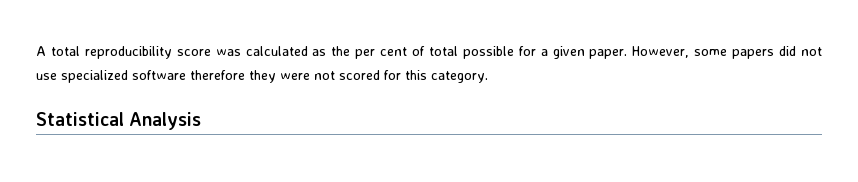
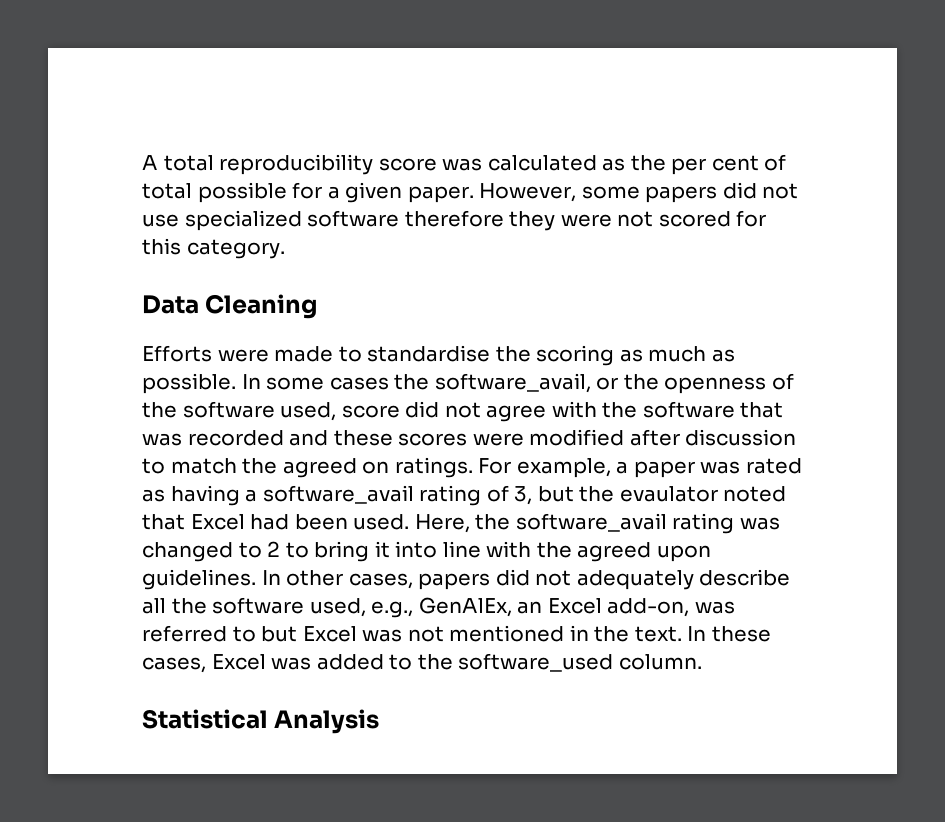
(488, 77) none -> [142,294,318,319] [142,345,735,366] [142,373,794,394] [142,401,784,422] [142,429,797,446] [142,457,802,478] [142,485,787,506] [142,513,780,534] [142,541,711,562] [142,569,791,590] [142,597,735,618] [142,625,771,642] [142,653,702,673] // Data Cleaning // Efforts were made to standardise the scoring as much as possible. In some cases the software_avail, or the openness of the software used, score did not agree with the software that was recorded and these scores were modified after discussion to match the agreed on ratings. For example, a paper was rated as having a software_avail rating of 3, but the evaulator noted that Excel had been used. Here, the software_avail rating was changed to 2 to bring it into line with the agreed upon guidelines. In other cases, papers did not adequately describe all the software used, e.g., GenAlEx, an Excel add-on, was referred to but Excel was not mentioned in the text. In these cases, Excel was added to the software_used column.

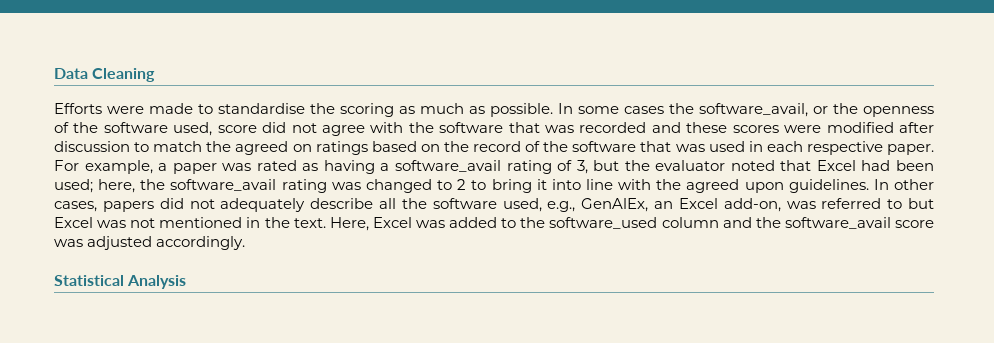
[142,154,787,175] [142,182,799,203] [142,210,767,231] [142,238,285,259] A total reproducibility score was calculated as the per cent of total possible for a given paper. However, some papers did not use specialized software therefore they were not scored for this category. // -> (54, 73) none
[394,457,473,478] ratings. -> [315,141,935,155] ratings based on the record of the software that was used in each respective paper.
[619,486,718,502] evaulator -> [655,160,726,171] evaluator
[353,514,470,533] used. Here, -> [54,179,136,193] used; here,
[687,626,771,642] [142,657,206,673] In these cases, -> [329,217,369,231] Here,
[618,654,702,670] column. -> [661,217,934,229] [54,236,246,250] column and the software_avail score was adjusted accordingly.

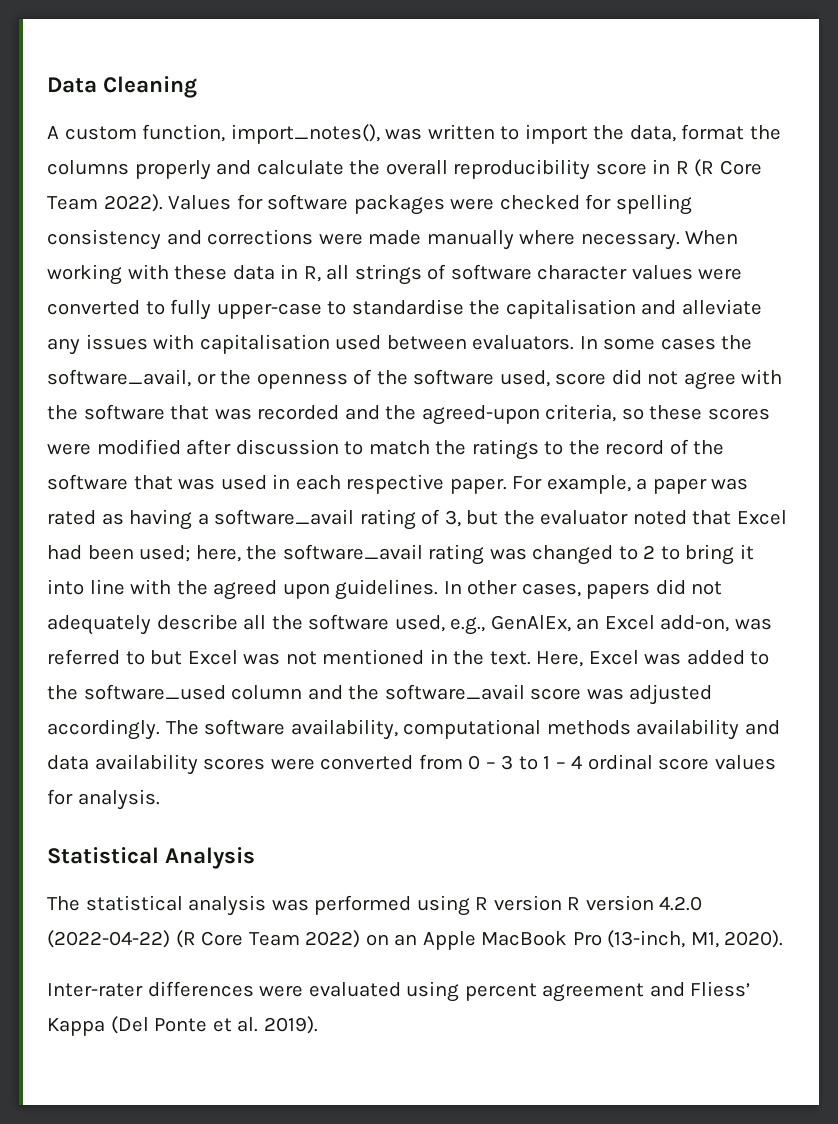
[54,103,553,117] Efforts were made to standardise the scoring as much as possible. -> [47,124,781,144] [47,159,762,180] [47,194,692,215] [47,229,739,250] [47,264,743,285] [47,299,762,320] [47,334,575,355] A custom function, import_notes(), was written to import the data, format the columns properly and calculate the overall reproducibility score in R (R Core Team 2022). Values for software packages were checked for spelling consistency and corrections were made manually where necessary. When working with these data in R, all strings of software character values were converted to fully upper-case to standardise the capitalisation and alleviate any issues with capitalisation used between evaluators.
(681, 127) none -> [385,404,644,425] the agreed-upon criteria, so
[235,141,440,155] agreed on ratings based on -> [471,439,564,460] ratings to
[54,275,187,289] // Statistical Analysis -> [165,719,780,740] [47,754,777,775] [47,789,160,810] [47,847,256,869] [47,895,703,916] [47,930,784,950] [47,981,751,1002] [47,1016,318,1036] The software availability, computational methods availability and data availability scores were converted from 0 – 3 to 1 – 4 ordinal score values for analysis. // Statistical Analysis // The statistical analysis was performed using R version R version 4.2.0 (2022-04-22) (R Core Team 2022) on an Apple MacBook Pro (13-inch, M1, 2020). // Inter-rater differences were evaluated using percent agreement and Fliess’ Kappa (Del Ponte et al. 2019).

